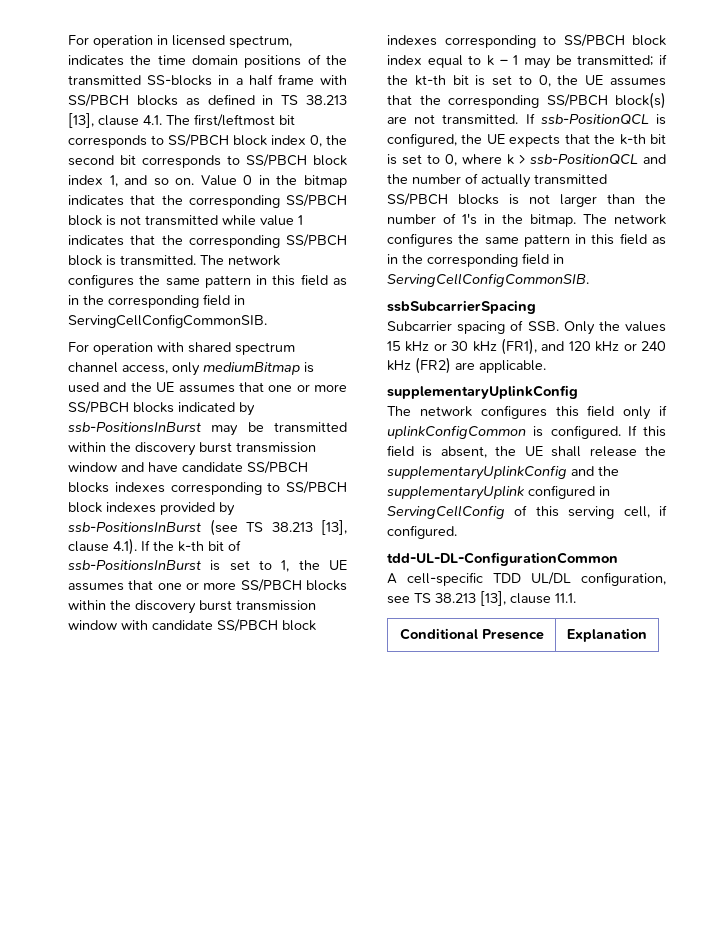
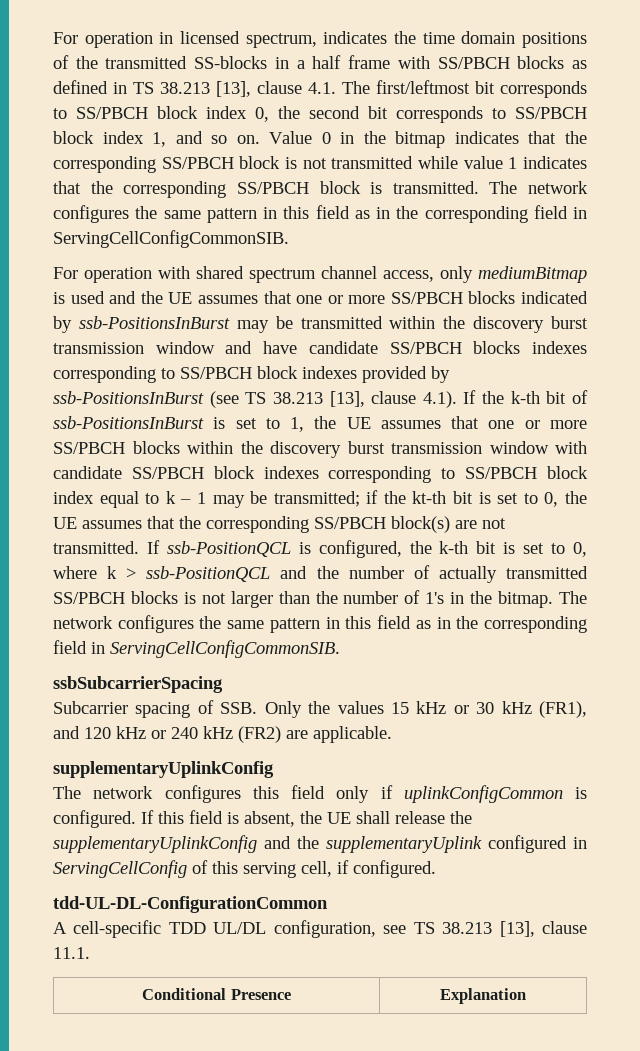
[486,134,616,147] UE expects that the -> (432, 547) none

